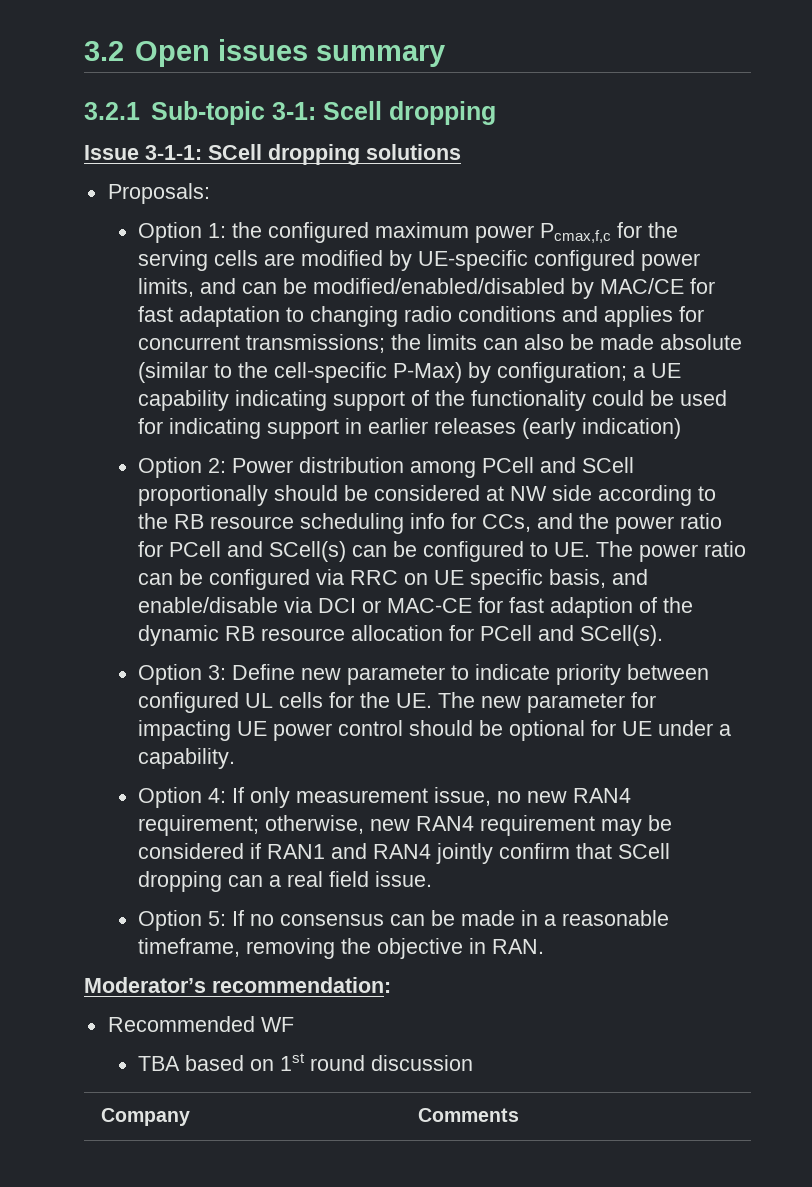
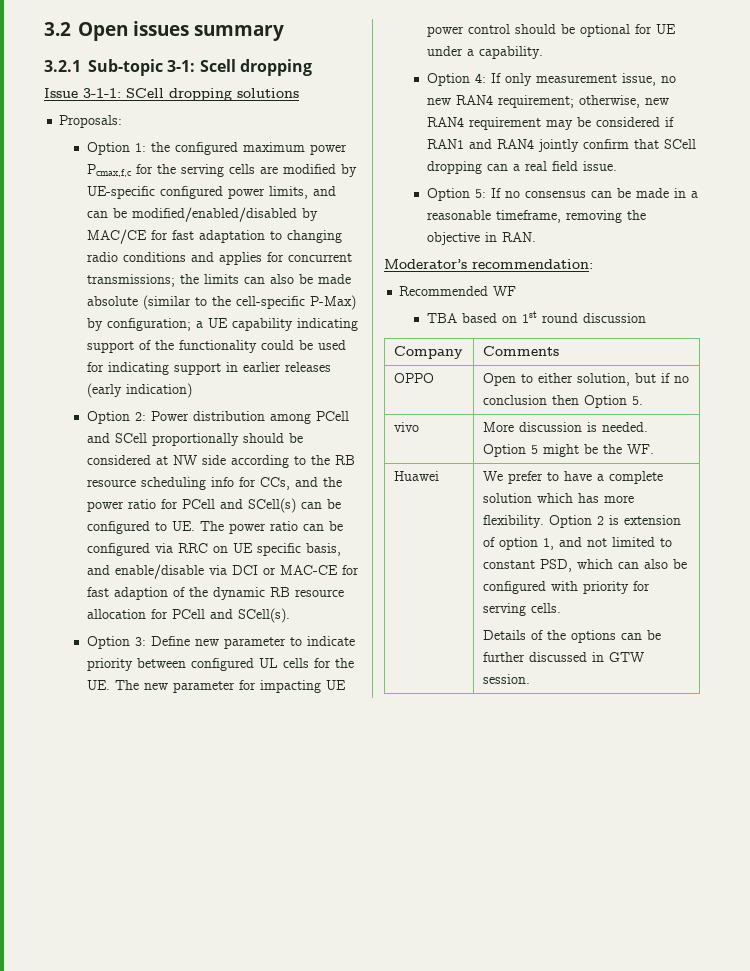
(520, 1115) none -> [393,373,434,383] [482,373,689,386] [482,395,643,408] [393,422,419,432] [482,422,648,432] [482,444,654,457] [393,471,439,481] [482,471,663,484] [482,493,634,503] [482,515,681,528] [482,537,672,550] [482,559,687,572] [482,581,650,594] [482,603,561,616] [482,630,661,643] [482,652,644,662] [482,674,530,684] // OPPO | Open to either solution, but if no conclusion then Option 5. // vivo | More discussion is needed. Option 5 might be the WF. // Huawei | We prefer to have a complete solution which has more flexibility. Option 2 is extension of option 1, and not limited to constant PSD, which can also be configured with priority for serving cells. // Details of the options can be further discussed in GTW session.

